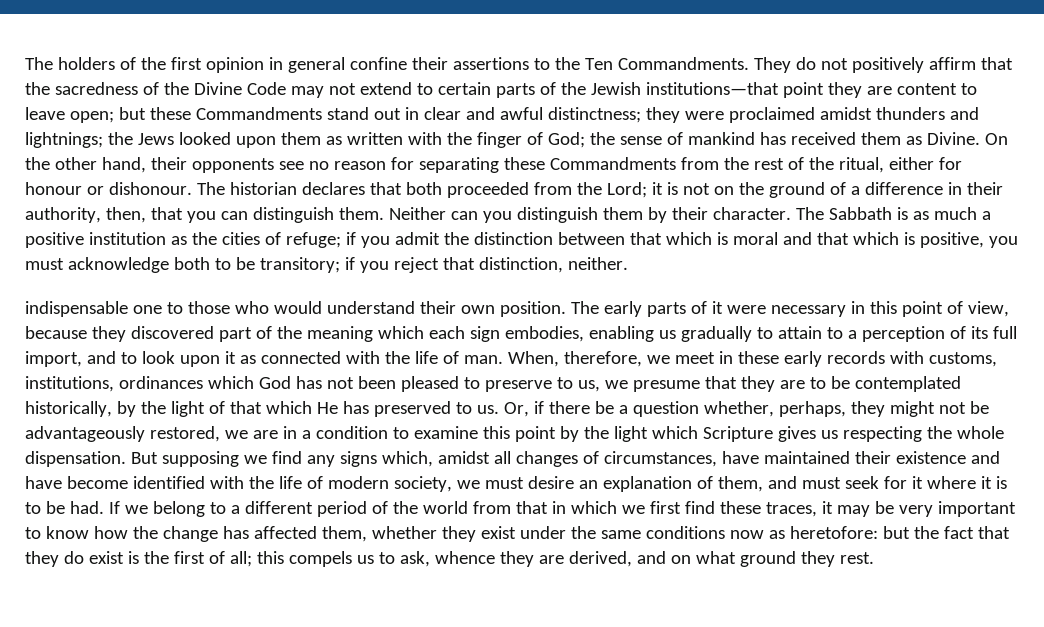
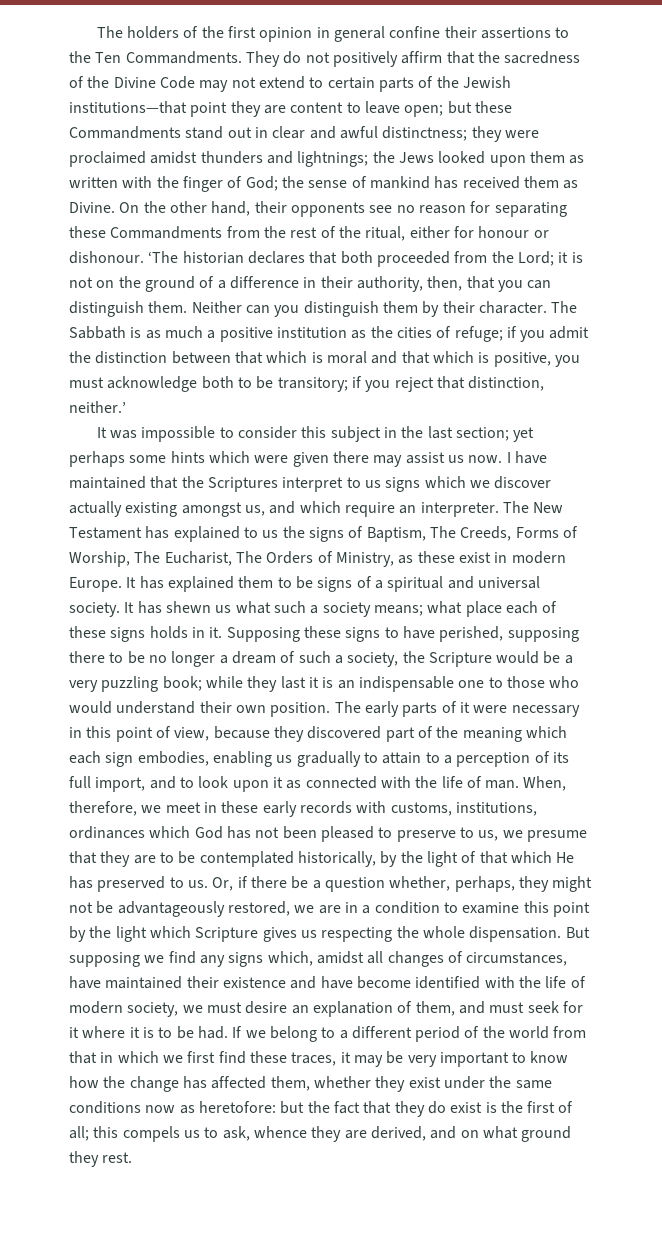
[196,182,225,195] The -> [148,251,179,263] ‘The
[567,257,628,270] neither. // -> [69,401,126,413] [96,426,535,442] [69,451,547,467] [69,476,552,492] [69,501,564,517] [69,526,578,542] [69,551,566,567] [69,576,540,592] [69,601,558,617] [69,626,579,642] [69,651,573,667] [69,676,355,692] neither.’ // It was impossible to consider this subject in the last section; yet perhaps some hints which were given there may assist us now. I have maintained that the Scriptures interpret to us signs which we discover actually existing amongst us, and which require an interpreter. The New Testament has explained to us the signs of Baptism, The Creeds, Forms of Worship, The Eucharist, The Orders of Ministry, as these exist in modern Europe. It has explained them to be signs of a spiritual and universal society. It has shewn us what such a society means; what place each of these signs holds in it. Supposing these signs to have perished, supposing there to be no longer a dream of such a society, the Scripture would be a very puzzling book; while they last it is an

